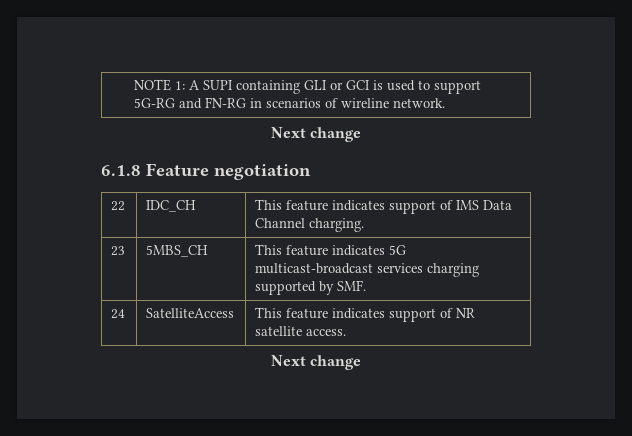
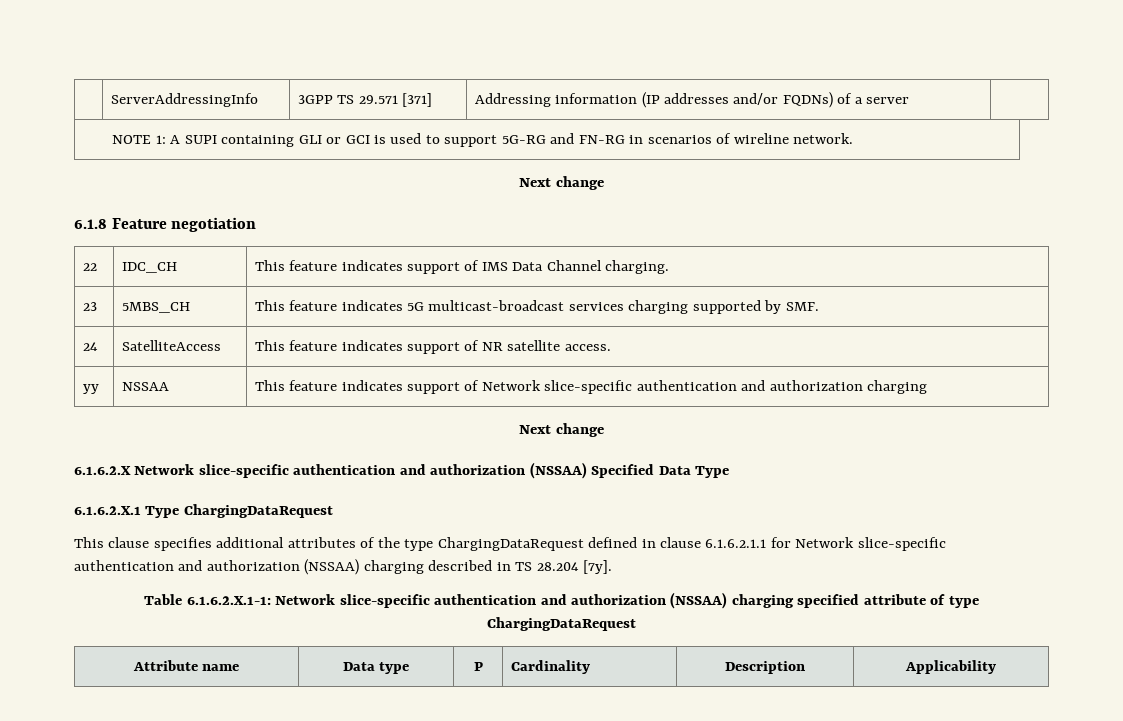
(133, 85) none -> [110,93,258,107] [297,93,433,107] [474,92,910,108] | ServerAddressingInfo | 3GPP TS 29.571 [371] | Addressing information (IP addresses and/or FQDNs) of a server | //
[270,355,362,370] // Next change -> [82,384,99,394] [121,382,169,391] [254,380,928,394] [519,423,604,437] [74,462,730,479] [74,504,333,518] [74,537,946,551] [74,559,613,575] [144,592,979,609] [487,617,636,631] [132,660,240,671] [342,662,410,674] [473,662,483,671] [510,660,590,674] [725,661,805,674] [905,660,996,674] // yy | NSSAA | This feature indicates support of Network slice-specific authentication and authorization charging // Next change // 6.1.6.2.X Network slice-specific authentication and authorization (NSSAA) Specified Data Type // 6.1.6.2.X.1 Type ChargingDataRequest // This clause specifies additional attributes of the type ChargingDataRequest defined in clause 6.1.6.2.1.1 for Network slice-specific authentication and authorization (NSSAA) charging described in TS 28.204 [7y]. // Table 6.1.6.2.X.1-1: Network slice-specific authentication and authorization (NSSAA) charging specified attribute of type ChargingDataRequest // Attribute name | Data type | P | Cardinality | Description | Applicability

